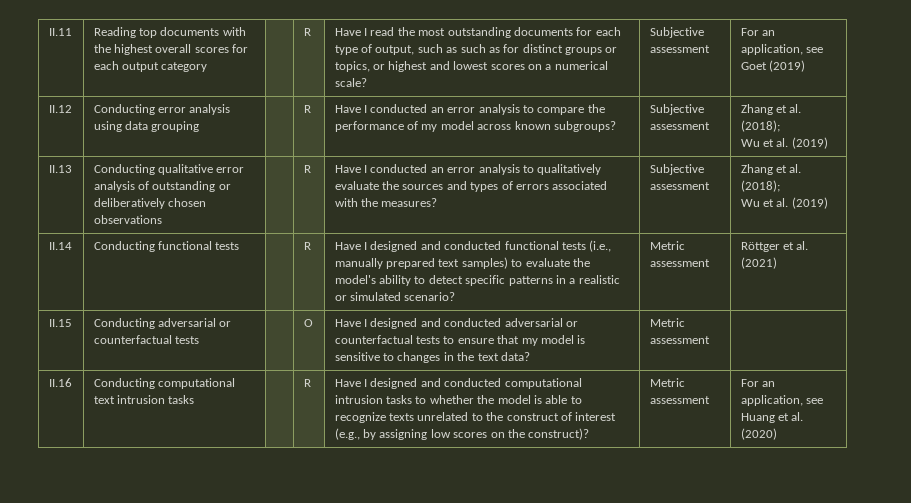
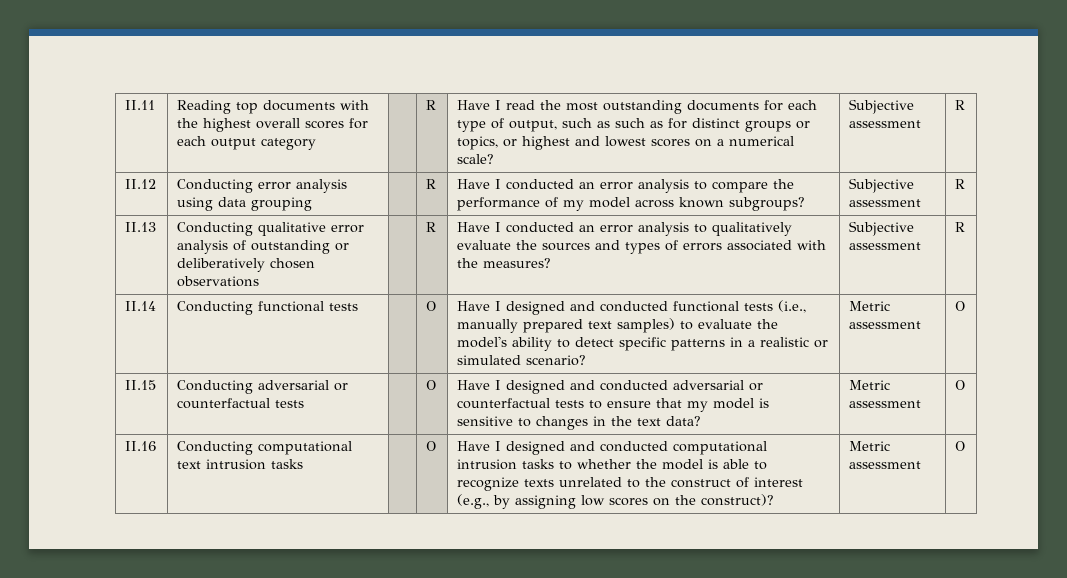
[740,28,776,36] [740,44,824,55] [740,60,806,72] For an application, see Goet (2019) -> [955,100,966,110] R
[740,104,802,115] [740,120,780,132] [740,137,828,149] Zhang et al. (2018); // Wu et al. (2019) -> [955,179,966,189] R
[740,164,802,175] [740,180,780,192] [740,197,828,209] Zhang et al. (2018); // Wu et al. (2019) -> [955,222,966,232] R
[303,242,311,250] R -> [426,301,437,311] O
[740,241,809,252] [740,257,777,269] Röttger et al. (2021) -> [955,301,966,311] O
(710, 340) none -> [955,380,966,390] O
[303,379,311,387] R -> [426,441,437,451] O
[740,379,776,387] [740,395,824,406] [740,412,804,423] [740,428,777,440] For an application, see Huang et al. (2020) -> [955,441,966,451] O

